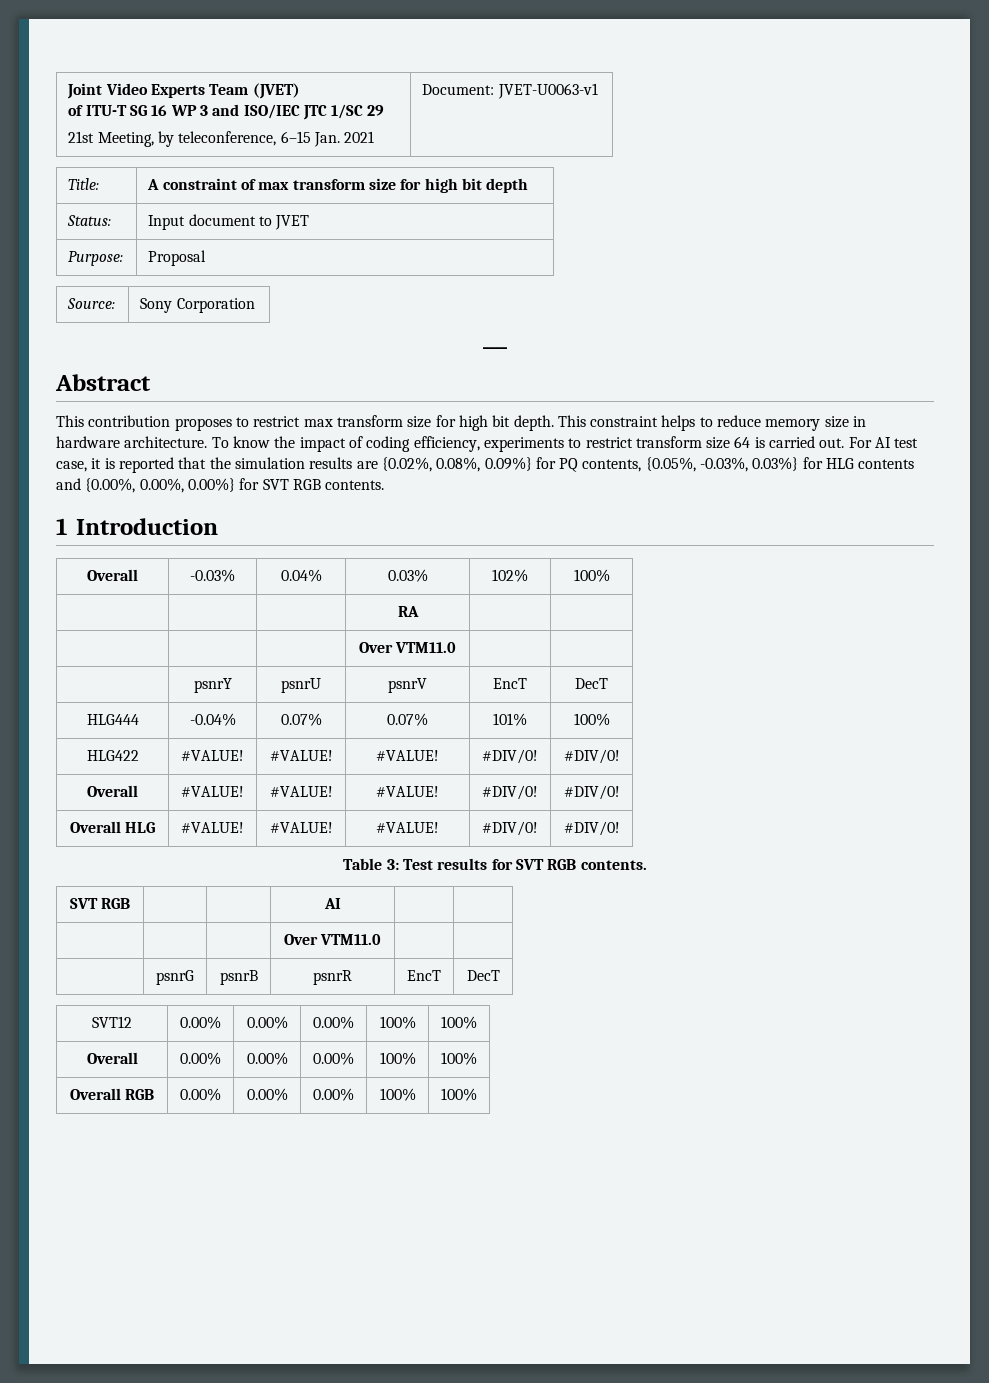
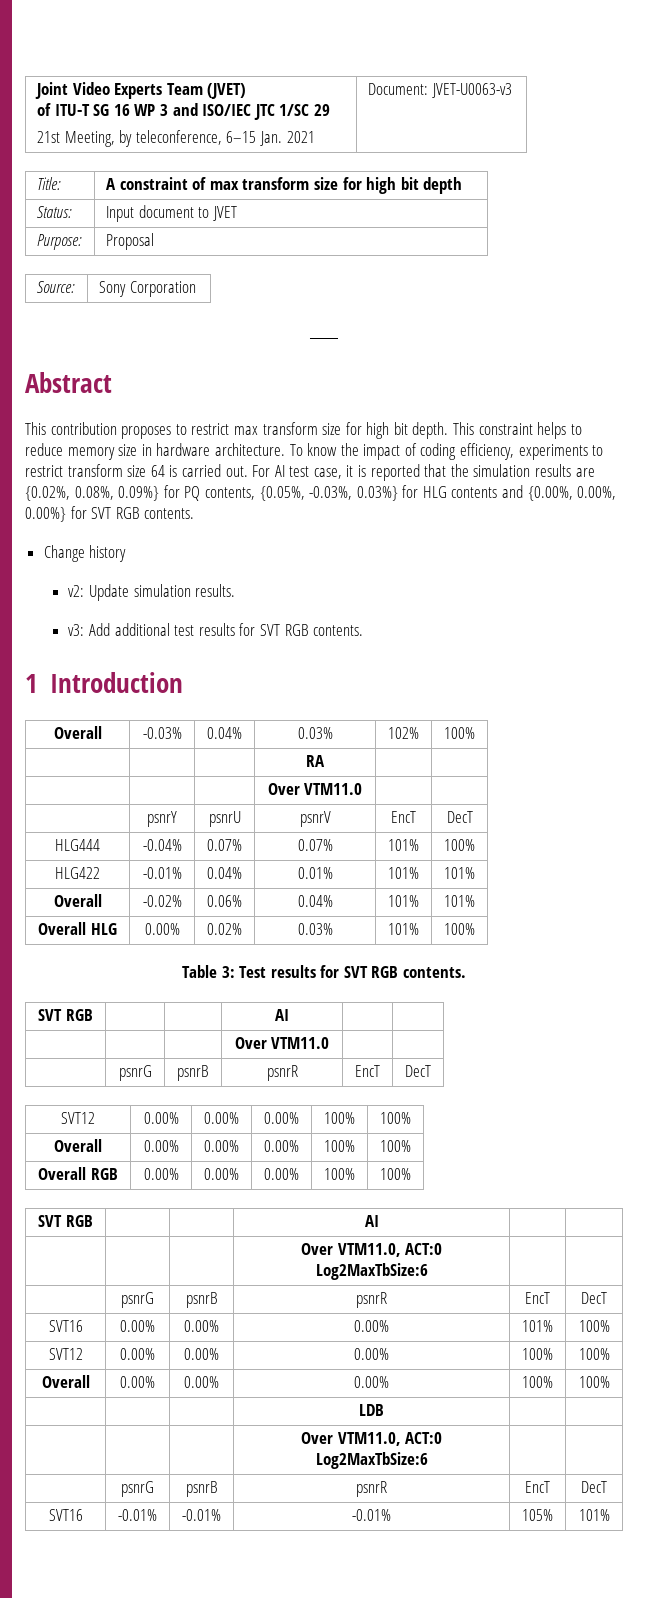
[497,83,598,99] JVET-U0063-v1 -> [431,83,512,98] JVET-U0063-v3
(385, 485) none -> [43,545,127,562] [68,584,236,601] [68,623,364,636] // Change history // v2: Update simulation results. // v3: Add additional test results for SVT RGB contents.
[181,750,244,761] [269,750,333,761] [376,750,439,761] [482,749,538,764] [563,749,620,764] [87,785,138,797] [181,786,244,797] [269,786,333,797] [376,786,439,797] [482,785,538,800] [563,785,620,800] [69,821,156,833] [181,822,244,833] [269,822,333,833] [376,822,439,833] [482,821,538,836] [563,821,620,836] #VALUE! | #VALUE! | #VALUE! | #DIV/0! | #DIV/0! // Overall | #VALUE! | #VALUE! | #VALUE! | #DIV/0! | #DIV/0! // Overall HLG | #VALUE! | #VALUE! | #VALUE! | #DIV/0! | #DIV/0! -> [142,867,182,879] [207,867,242,879] [297,867,333,879] [388,867,419,879] [444,867,475,879] [53,894,102,907] [142,895,182,907] [207,895,242,907] [297,895,333,907] [388,895,419,907] [444,895,475,907] [38,922,117,935] [144,923,180,935] [207,923,242,935] [297,923,333,935] [388,923,419,935] [444,923,475,935] -0.01% | 0.04% | 0.01% | 101% | 101% // Overall | -0.02% | 0.06% | 0.04% | 101% | 101% // Overall HLG | 0.00% | 0.02% | 0.03% | 101% | 100%
(477, 1094) none -> [38,1215,93,1227] [364,1215,379,1227] [300,1243,443,1257] [315,1263,428,1280] [121,1292,154,1308] [185,1292,218,1308] [356,1292,387,1308] [525,1292,550,1304] [581,1292,607,1304] [48,1320,83,1332] [120,1320,155,1332] [184,1320,219,1332] [354,1320,389,1332] [522,1320,553,1332] [578,1320,610,1332] [48,1348,83,1360] [120,1348,155,1360] [184,1348,219,1360] [354,1348,389,1360] [522,1348,553,1360] [578,1348,610,1360] [41,1375,90,1388] [120,1376,155,1388] [184,1376,219,1388] [354,1376,389,1388] [522,1376,553,1388] [578,1376,610,1388] [359,1404,384,1416] [300,1432,443,1446] [315,1452,428,1469] [121,1481,154,1497] [185,1481,218,1497] [356,1481,387,1497] [525,1481,550,1493] [581,1481,607,1493] [48,1509,83,1521] [118,1509,157,1521] [182,1509,221,1521] [352,1509,391,1521] [522,1509,553,1521] [578,1509,610,1521] // SVT RGB | | | AI | | // | | | Over VTM11.0, ACT:0 Log2MaxTbSize:6 | | // | psnrG | psnrB | psnrR | EncT | DecT // SVT16 | 0.00% | 0.00% | 0.00% | 101% | 100% // SVT12 | 0.00% | 0.00% | 0.00% | 100% | 100% // Overall | 0.00% | 0.00% | 0.00% | 100% | 100% // | | | LDB | | // | | | Over VTM11.0, ACT:0 Log2MaxTbSize:6 | | // | psnrG | psnrB | psnrR | EncT | DecT // SVT16 | -0.01% | -0.01% | -0.01% | 105% | 101%

